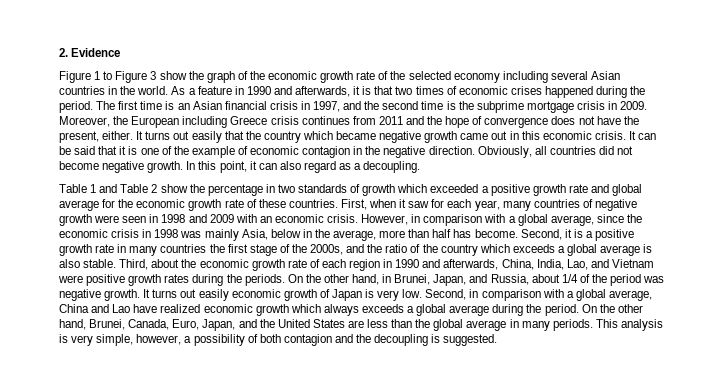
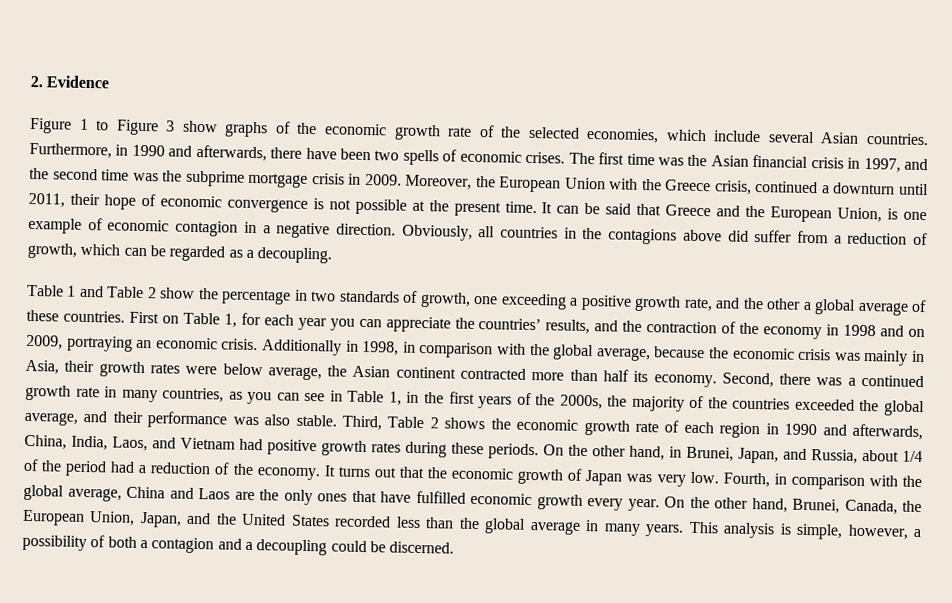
[188,71,235,83] the graph -> [224,121,269,138] graphs
[453,71,620,83] [59,86,646,98] [59,101,93,113] economy including several Asian countries in the world. As a feature in 1990 and afterwards, it is that two times of economic crises happened during the period. -> [586,127,929,146] [29,142,566,166] economies, which include several Asian countries. Furthermore, in 1990 and afterwards, there have been two spells of economic crises.
[165,101,190,110] is an -> [657,154,708,167] was the
[446,101,456,110] is -> [132,172,159,182] was
[182,116,639,128] [59,131,626,143] including Greece crisis continues from 2011 and the hope of convergence does not have the present, either. It turns out easily that the country which became negative growth came out in this economic crisis. -> [564,177,929,196] [28,192,537,217] Union with the Greece crisis, continued a downturn until 2011, their hope of economic convergence is not possible at the present time.
[119,146,189,155] it is one of the -> [665,204,928,223] Greece and the European Union, is one
[365,146,381,155] the -> [262,225,271,234] a
[598,146,634,155] [59,161,336,173] did not become negative growth. In this point, it can also regard -> [563,227,929,246] [27,242,226,262] in the contagions above did suffer from a reduction of growth, which can be regarded
[362,184,643,196] [59,199,637,211] [59,214,624,226] growth which exceeded a positive growth rate and global average for the economic growth rate of these countries. First, when it saw for each year, many countries of negative growth were seen in 1998 and 2009 with an economic crisis. However, in comparison with a global average, since -> [419,291,928,316] [26,309,926,340] [26,334,706,362] growth, one exceeding a positive growth rate, and the other a global average of these countries. First on Table 1, for each year you can appreciate the countries’ results, and the contraction of the economy in 1998 and on 2009, portraying an economic crisis. Additionally in 1998, in comparison with the global average, because
[142,229,635,241] [59,244,207,256] in 1998 was mainly Asia, below in the average, more than half has become. Second, it is a positive growth rate in many countries -> [833,349,926,366] [25,359,924,388] [25,384,420,406] was mainly in Asia, their growth rates were below average, the Asian continent contracted more than half its economy. Second, there was a continued growth rate in many countries, as you can see in Table 1, in
[249,244,277,256] stage -> [478,396,513,409] years
[346,244,653,256] [59,259,180,270] and the ratio of the country which exceeds a global average is also stable. Third, about -> [607,395,926,417] [24,410,486,431] the majority of the countries exceeded the global average, and their performance was also stable. Third, Table 2 shows
[566,259,588,270] Lao, -> [112,436,148,452] Laos,
[58,275,83,283] were -> [239,438,263,451] had
[226,274,242,283] the -> [451,442,484,455] these
[643,276,665,283] [59,289,229,301] was negative growth. It turns out easily -> [110,461,449,481] had a reduction of the economy. It turns out that the
[365,289,375,298] is -> [626,473,653,483] was
[425,289,574,301] Second, in comparison with a -> [722,472,923,491] Fourth, in comparison with the
[112,304,579,316] Lao have realized economic growth which always exceeds a global average during the period. -> [198,488,660,512] Laos are the only ones that have fulfilled economic growth every year.
[172,319,200,330] Euro, -> [902,500,922,513] [22,509,136,526] the European Union,
[347,320,364,328] are -> [334,515,392,528] recorded
[552,319,593,331] periods. -> [645,524,685,537] years.
[71,335,94,346] very -> (792, 529) none
(281, 338) none -> [139,539,148,549] a
[356,334,498,346] the decoupling is suggested. -> [244,539,455,556] a decoupling could be discerned.

